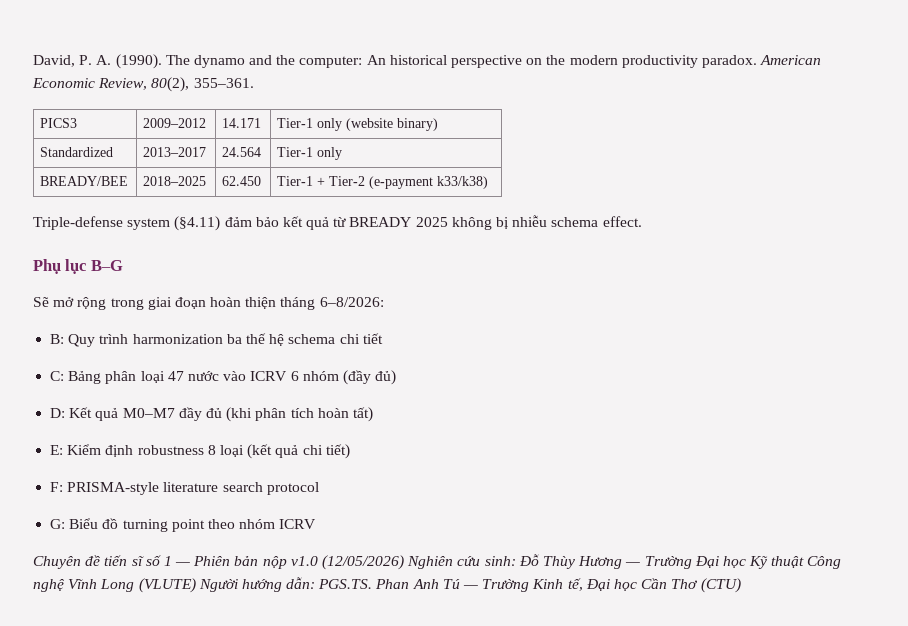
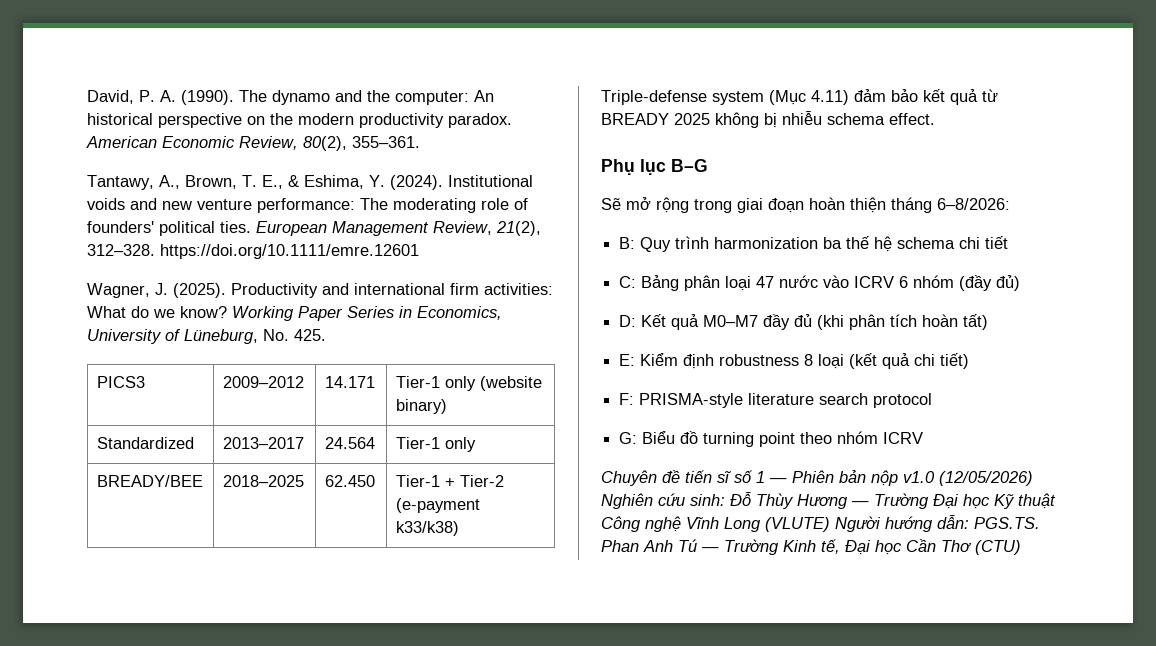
(254, 83) none -> [87,175,533,190] [87,198,528,213] [87,221,541,236] [87,244,419,259] [87,283,553,298] [87,306,502,321] [87,329,326,344] // Tantawy, A., Brown, T. E., & Eshima, Y. (2024). Institutional voids and new venture performance: The moderating role of founders' political ties. European Management Review, 21(2), 312–328. https://doi.org/10.1111/emre.12601 // Wagner, J. (2025). Productivity and international firm activities: What do we know? Working Paper Series in Economics, University of Lüneburg, No. 425.
[174,216,221,231] (§4.11) -> [769,90,849,105] (Mục 4.11)

